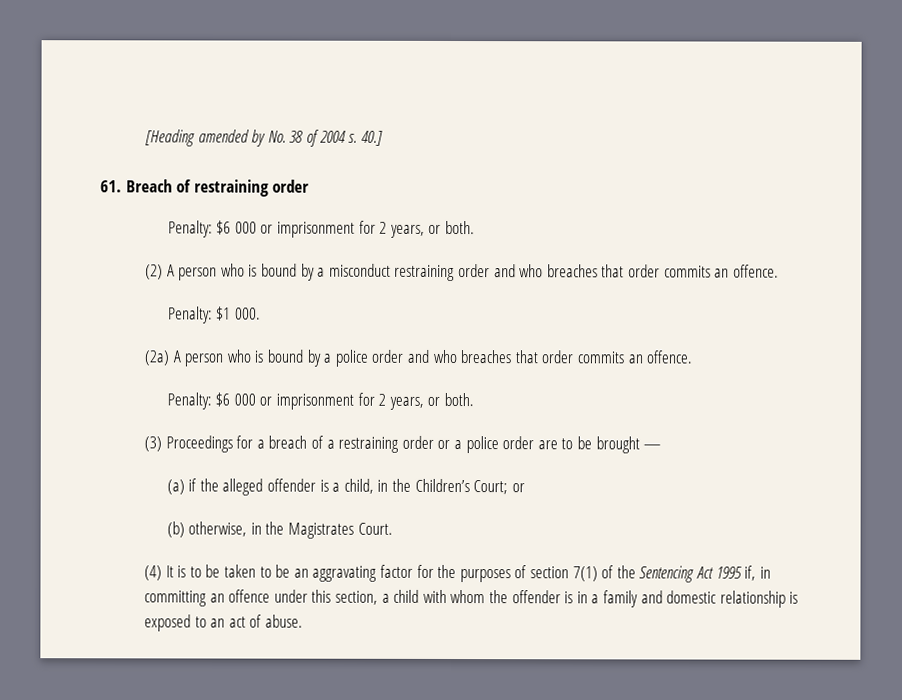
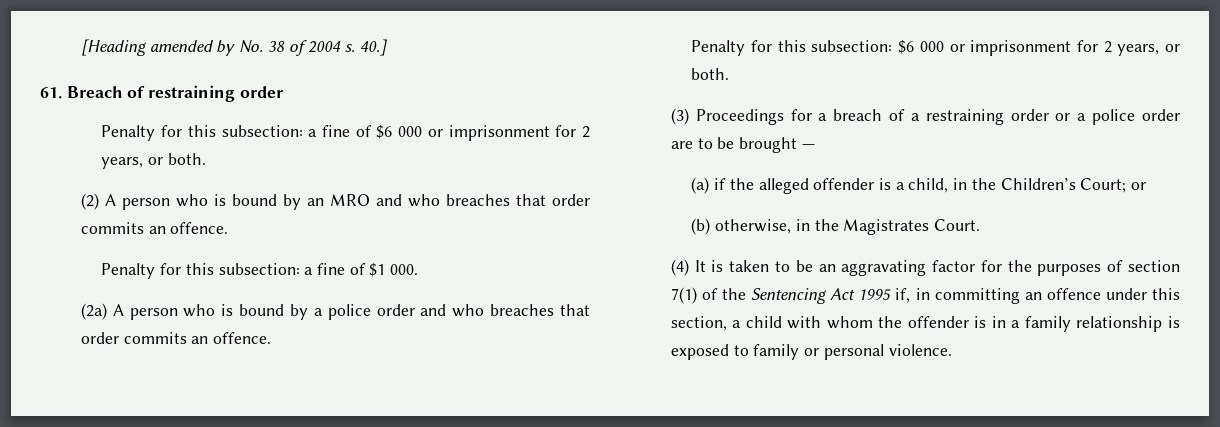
[167,220,213,238] Penalty: -> [101,125,372,141] Penalty for this subsection: a fine of
[317,263,779,282] [167,306,213,324] a misconduct restraining order and who breaches that order commits an offence. // Penalty: -> [306,194,590,207] [80,222,229,234] [101,263,366,279] an MRO and who breaches that order commits an offence. // Penalty for this subsection: a fine of
[166,392,212,410] Penalty: -> [691,40,893,56] Penalty for this subsection:
[189,564,221,578] to be -> (724, 266) none
[640,590,717,604] and domestic -> (1071, 324) none
[210,614,304,628] an act of abuse. -> [753,344,952,360] family or personal violence.

